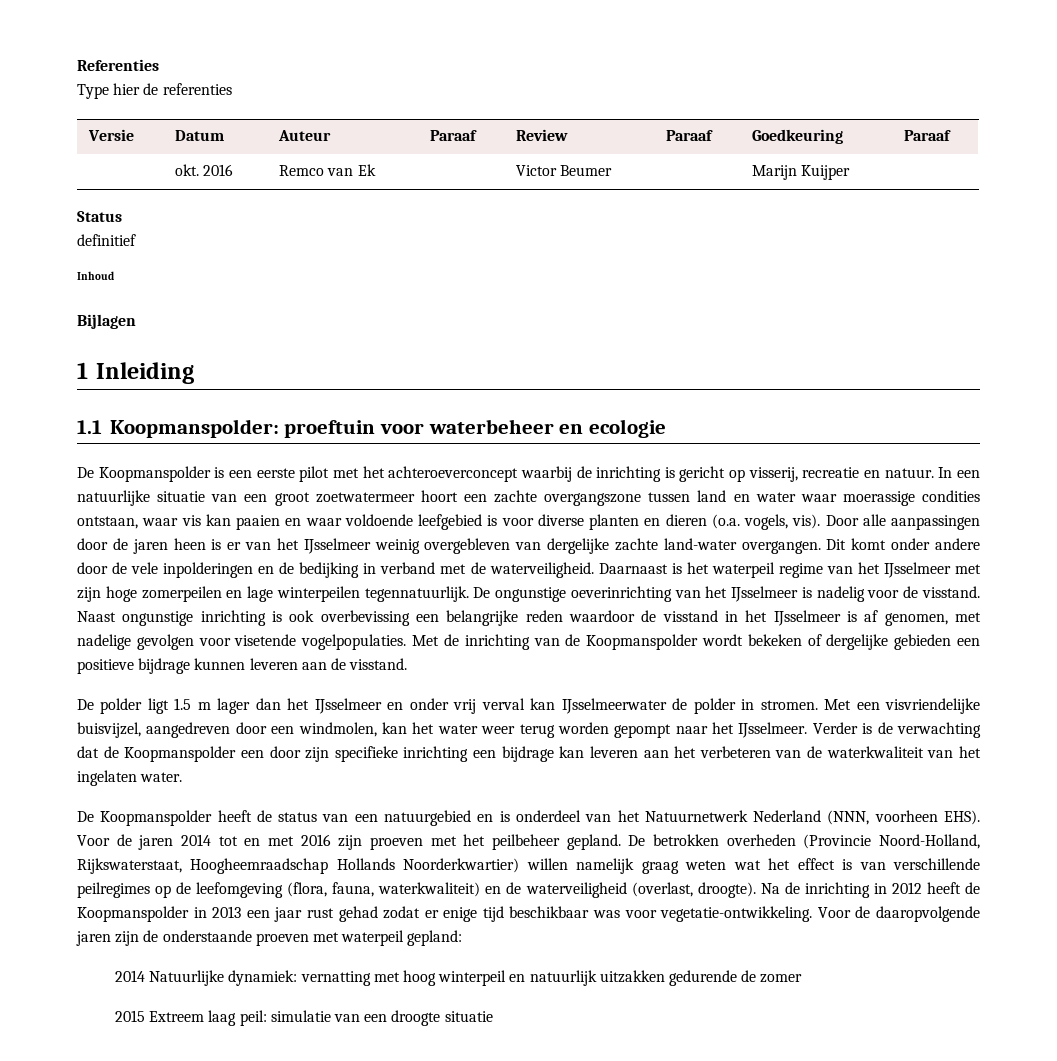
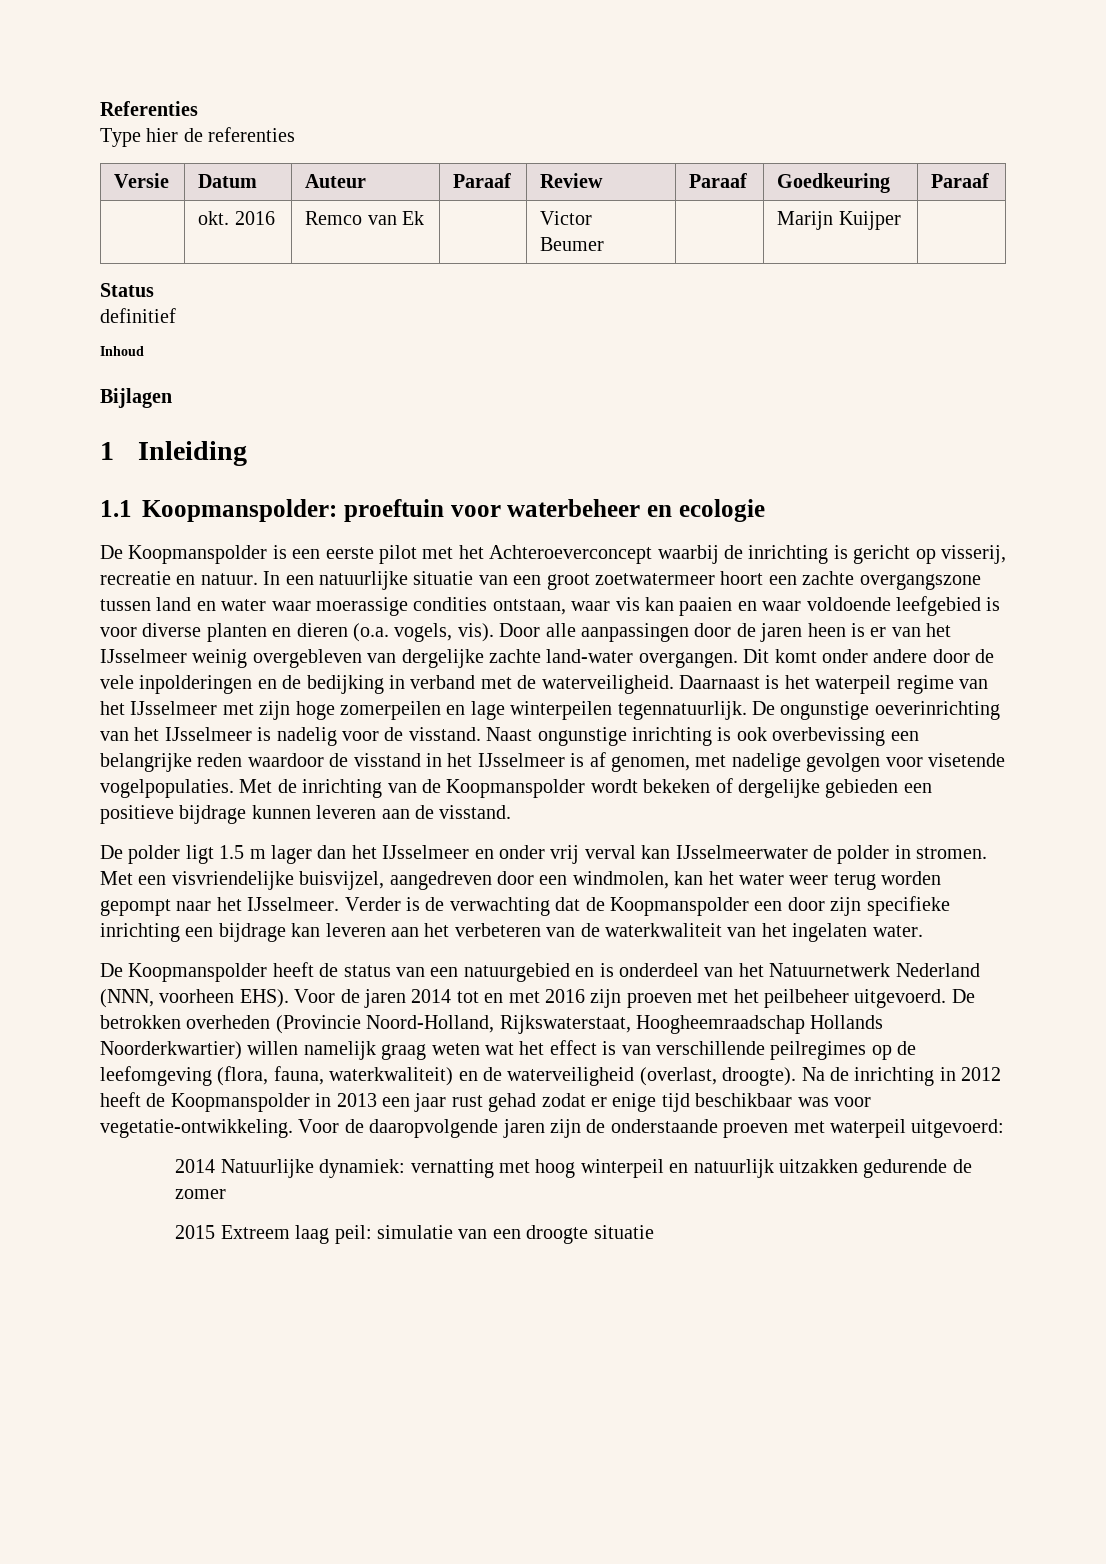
[388,466,519,482] achteroeverconcept -> [489,545,653,564] Achteroeverconcept
[566,834,621,850] gepland. -> [854,989,947,1008] uitgevoerd.
[407,930,463,946] gepland: -> [911,1119,1005,1138] uitgevoerd:

